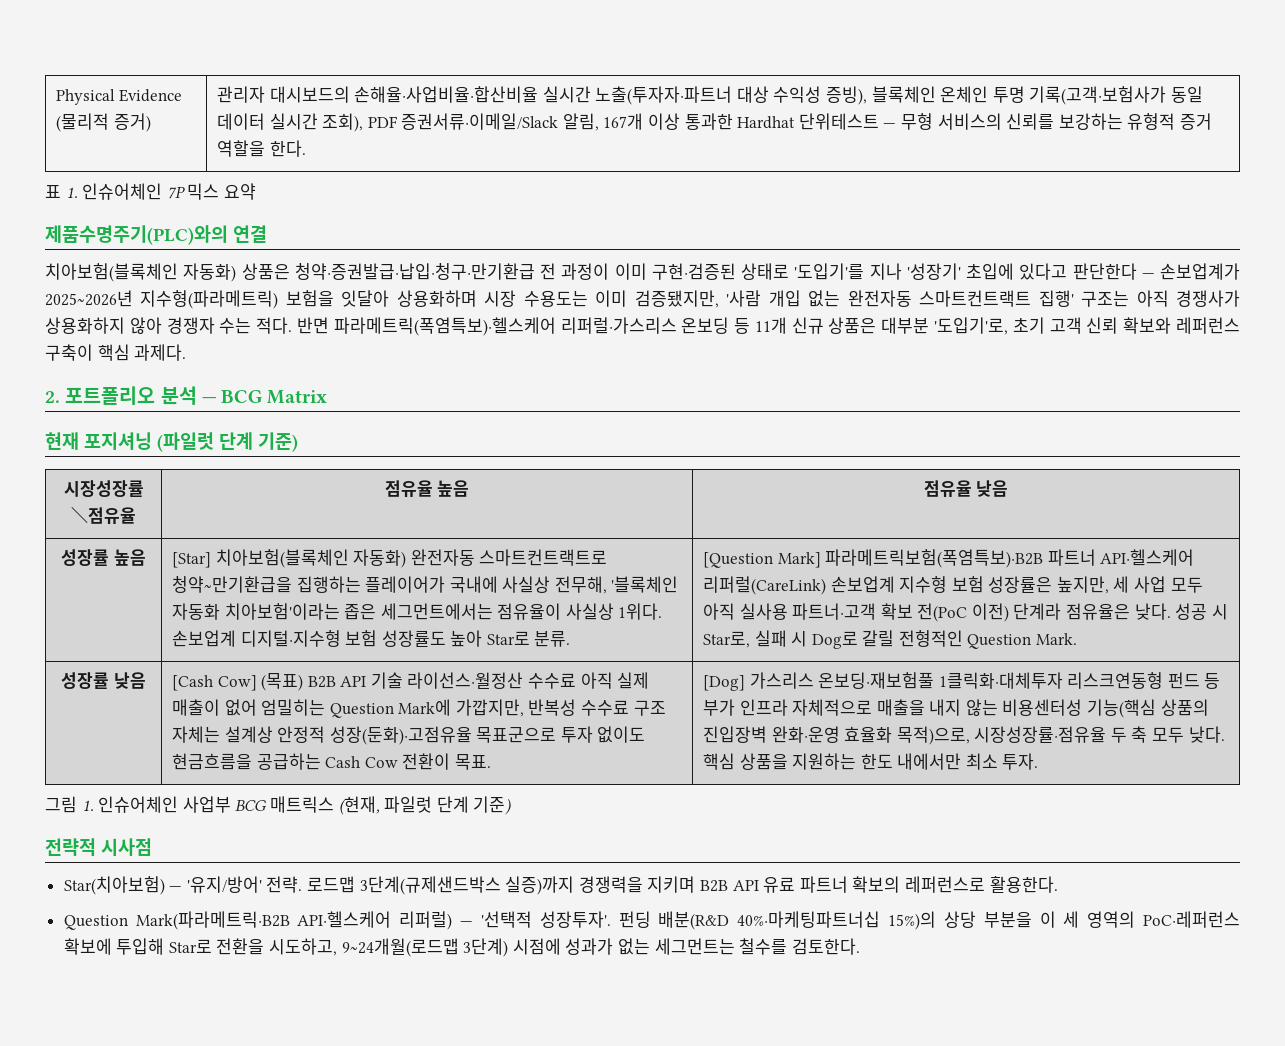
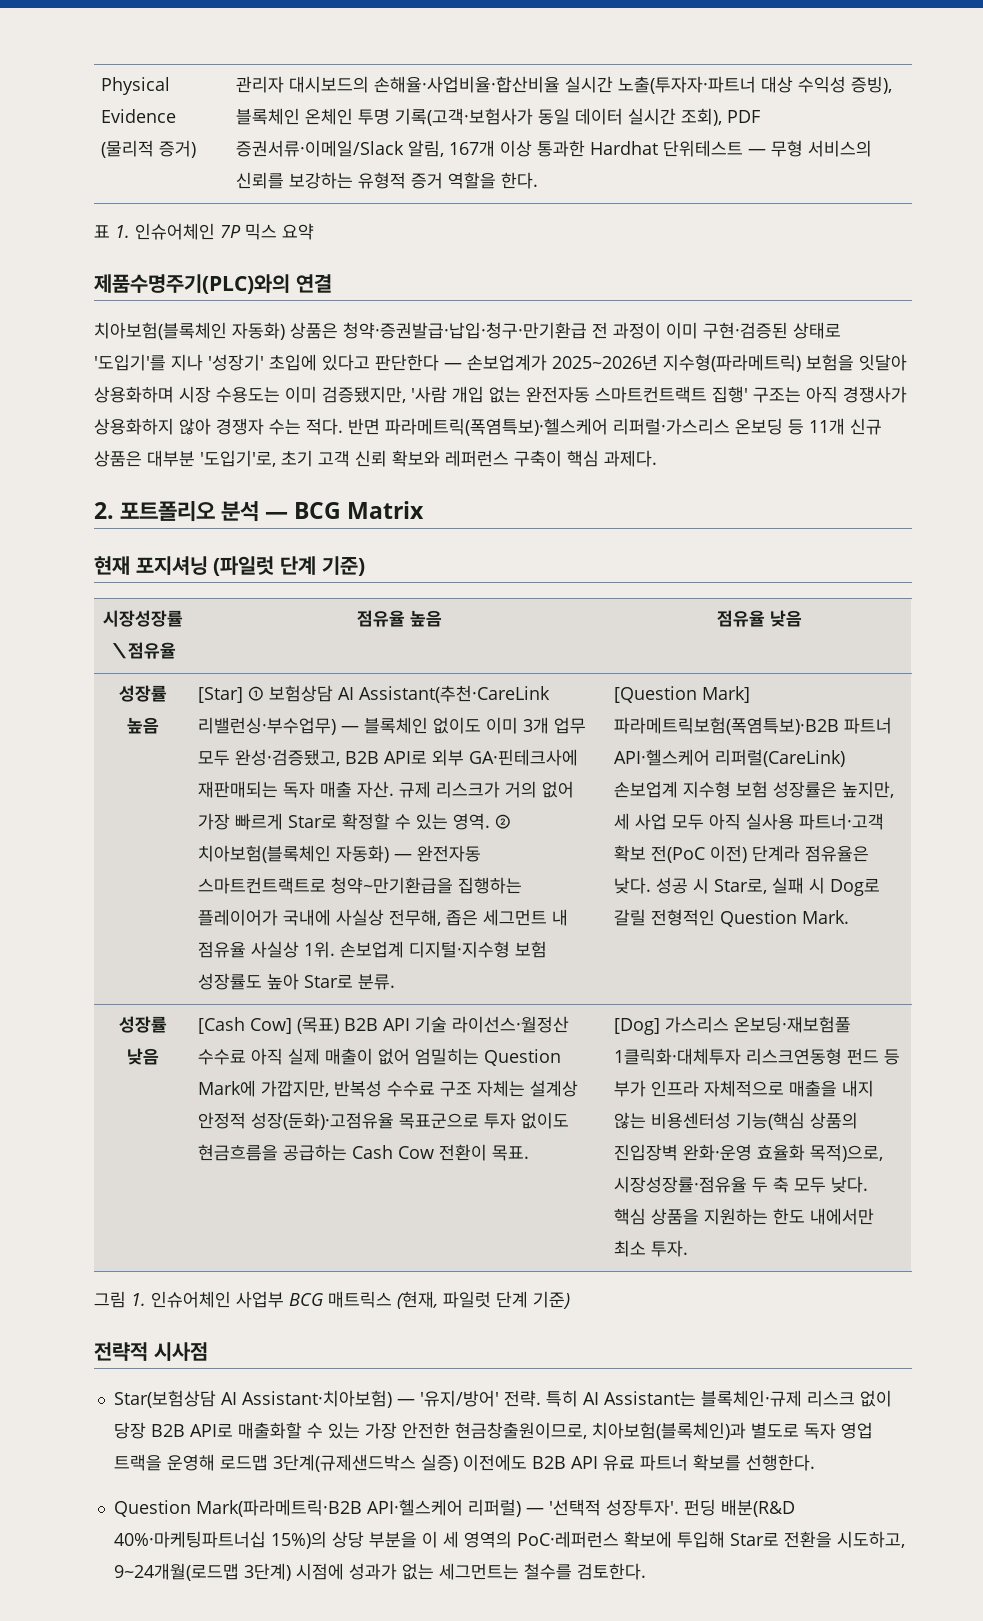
[215,549,407,568] 치아보험(블록체인 자동화) -> [248,685,551,703] [198,717,587,735] [198,749,579,766] [198,781,575,798] [198,813,512,830] [198,845,413,863] ① 보험상담 AI Assistant(추천·CareLink 리밸런싱·부수업무) — 블록체인 없이도 이미 3개 업무 모두 완성·검증됐고, B2B API로 외부 GA·핀테크사에 재판매되는 독자 매출 자산. 규제 리스크가 거의 없어 가장 빠르게 Star로 확정할 수 있는 영역. ② 치아보험(블록체인 자동화) —
[611,576,679,593] [171,603,663,620] '블록체인 자동화 치아보험'이라는 좁은 세그먼트에서는 점유율이 사실상 1위다. -> [446,909,569,926] [198,941,336,958] 좁은 세그먼트 내 점유율 사실상 1위.
[63,876,696,895] Star(치아보험) — '유지/방어' 전략. 로드맵 3단계(규제샌드박스 실증)까지 경쟁력을 지키며 -> [113,1390,892,1408] [113,1422,873,1440] [113,1454,527,1472] Star(보험상담 AI Assistant·치아보험) — '유지/방어' 전략. 특히 AI Assistant는 블록체인·규제 리스크 없이 당장 B2B API로 매출화할 수 있는 가장 안전한 현금창출원이므로, 치아보험(블록체인)과 별도로 독자 영업 트랙을 운영해 로드맵 3단계(규제샌드박스 실증) 이전에도
[852,876,1058,893] 확보의 레퍼런스로 활용한다. -> [692,1454,815,1471] 확보를 선행한다.

